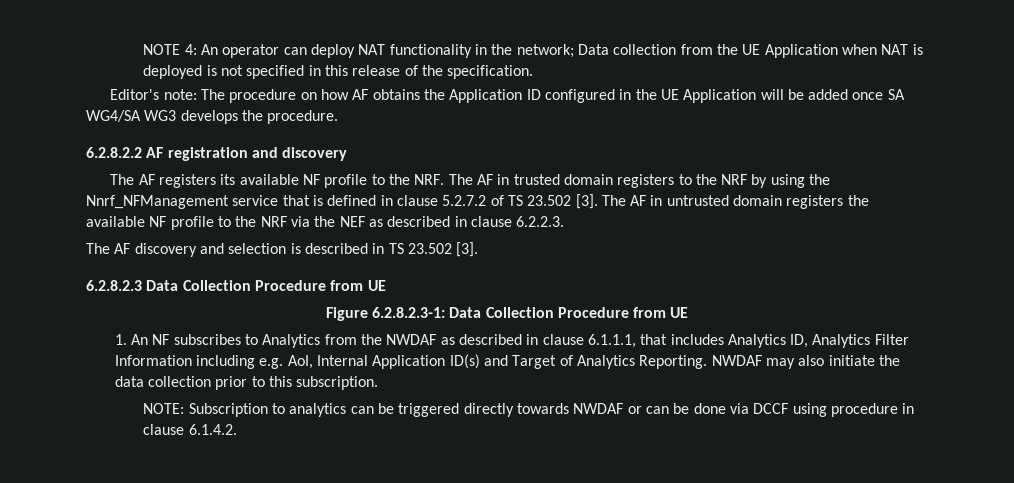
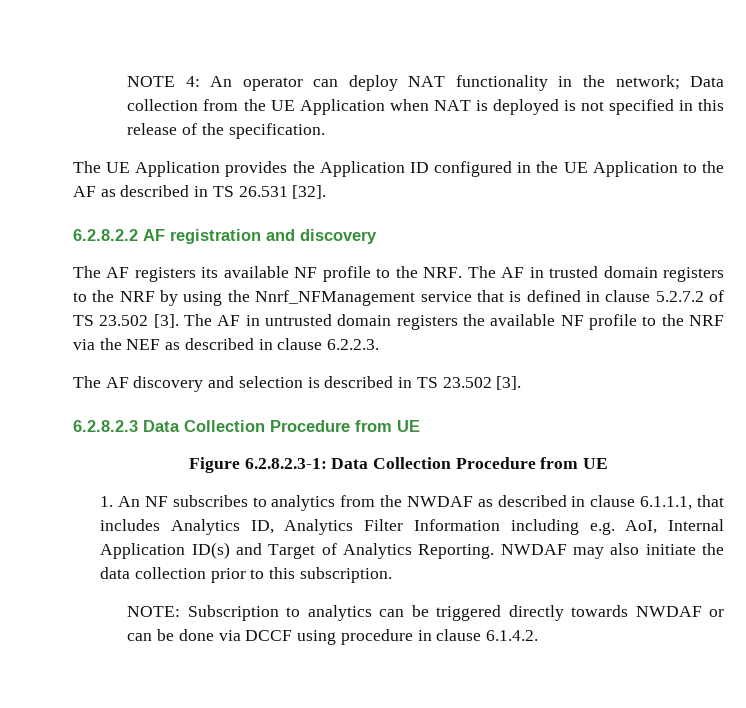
[110,89,420,103] Editor's note: The procedure on how AF obtains -> [73,161,288,177] The UE Application provides
[760,89,905,100] [86,110,339,124] will be added once SA WG4/SA WG3 develops the procedure. -> [682,161,724,173] [73,185,327,199] to the AF as described in TS 26.531 [32].
[262,334,321,348] Analytics -> [271,495,336,511] analytics

